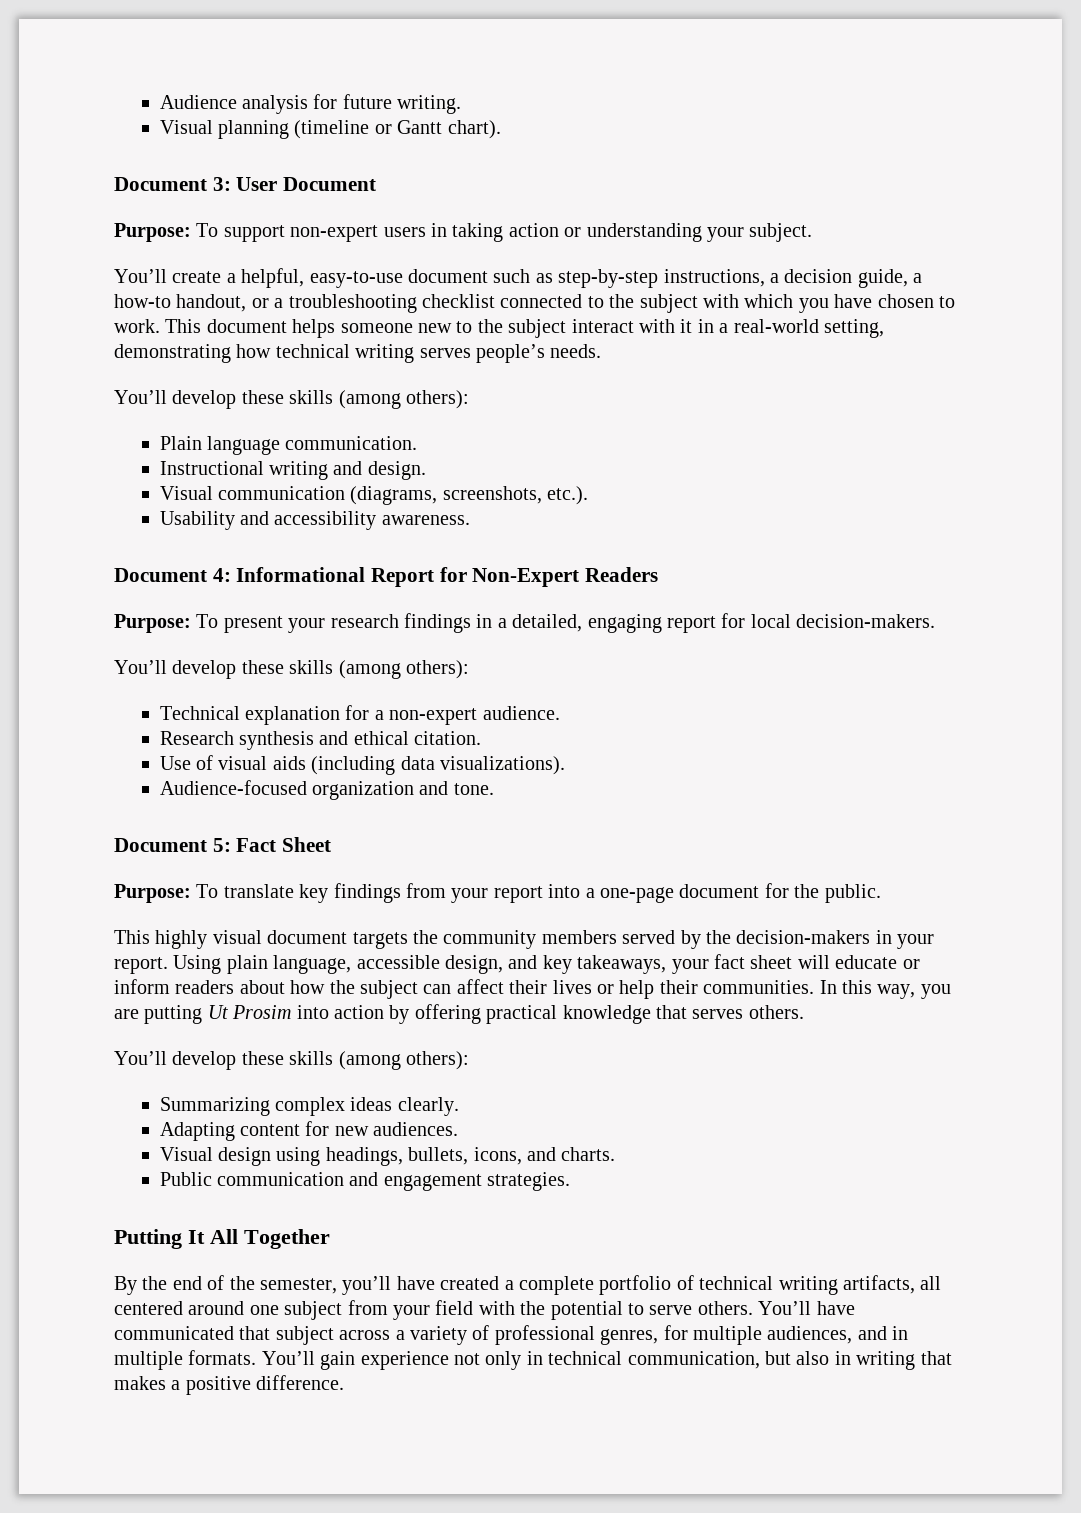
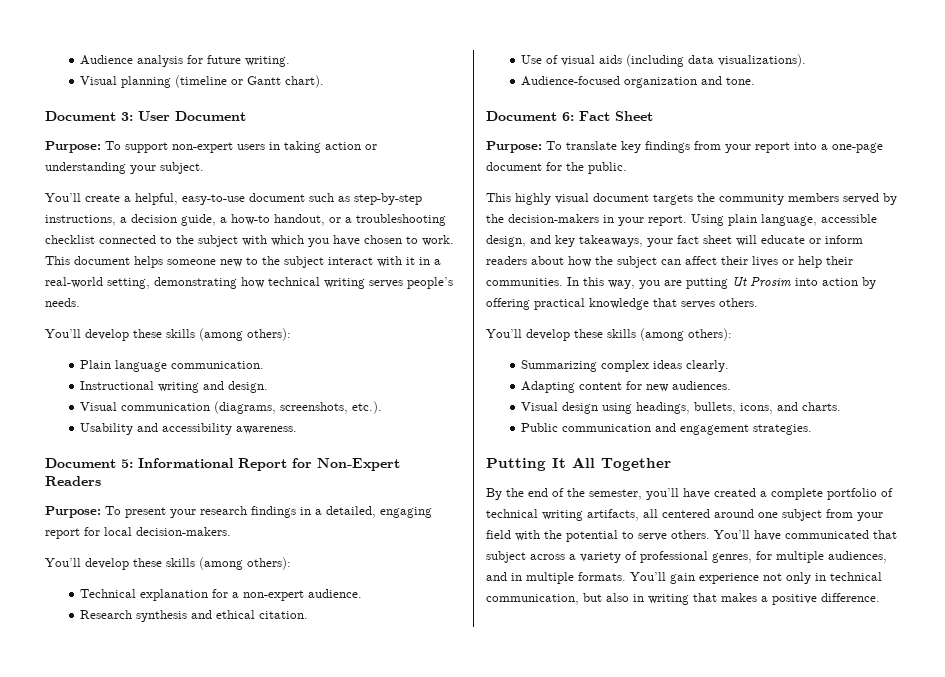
[212,568,231,582] 4: -> [121,459,133,468] 5:
[212,838,231,852] 5: -> [562,112,574,121] 6:

